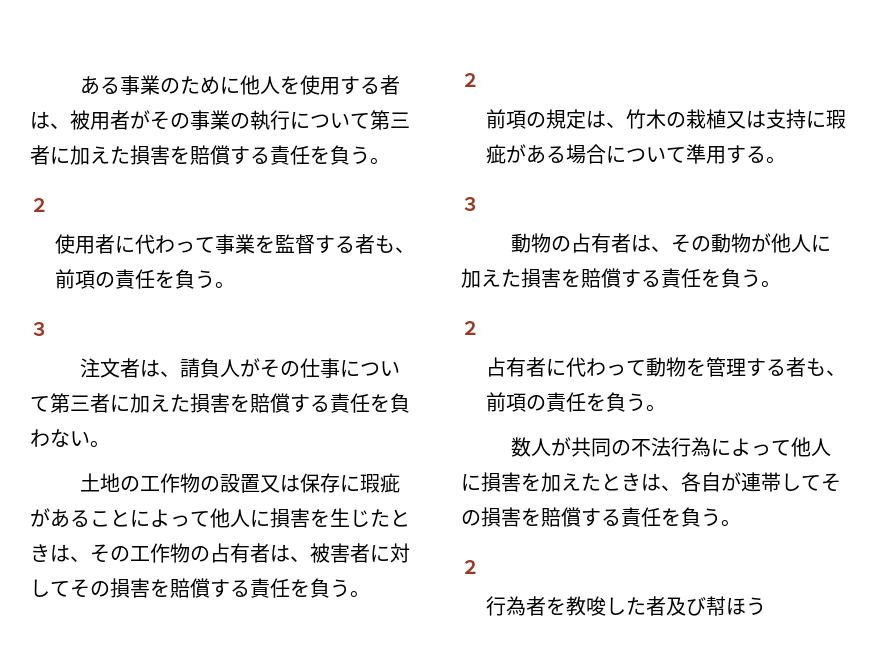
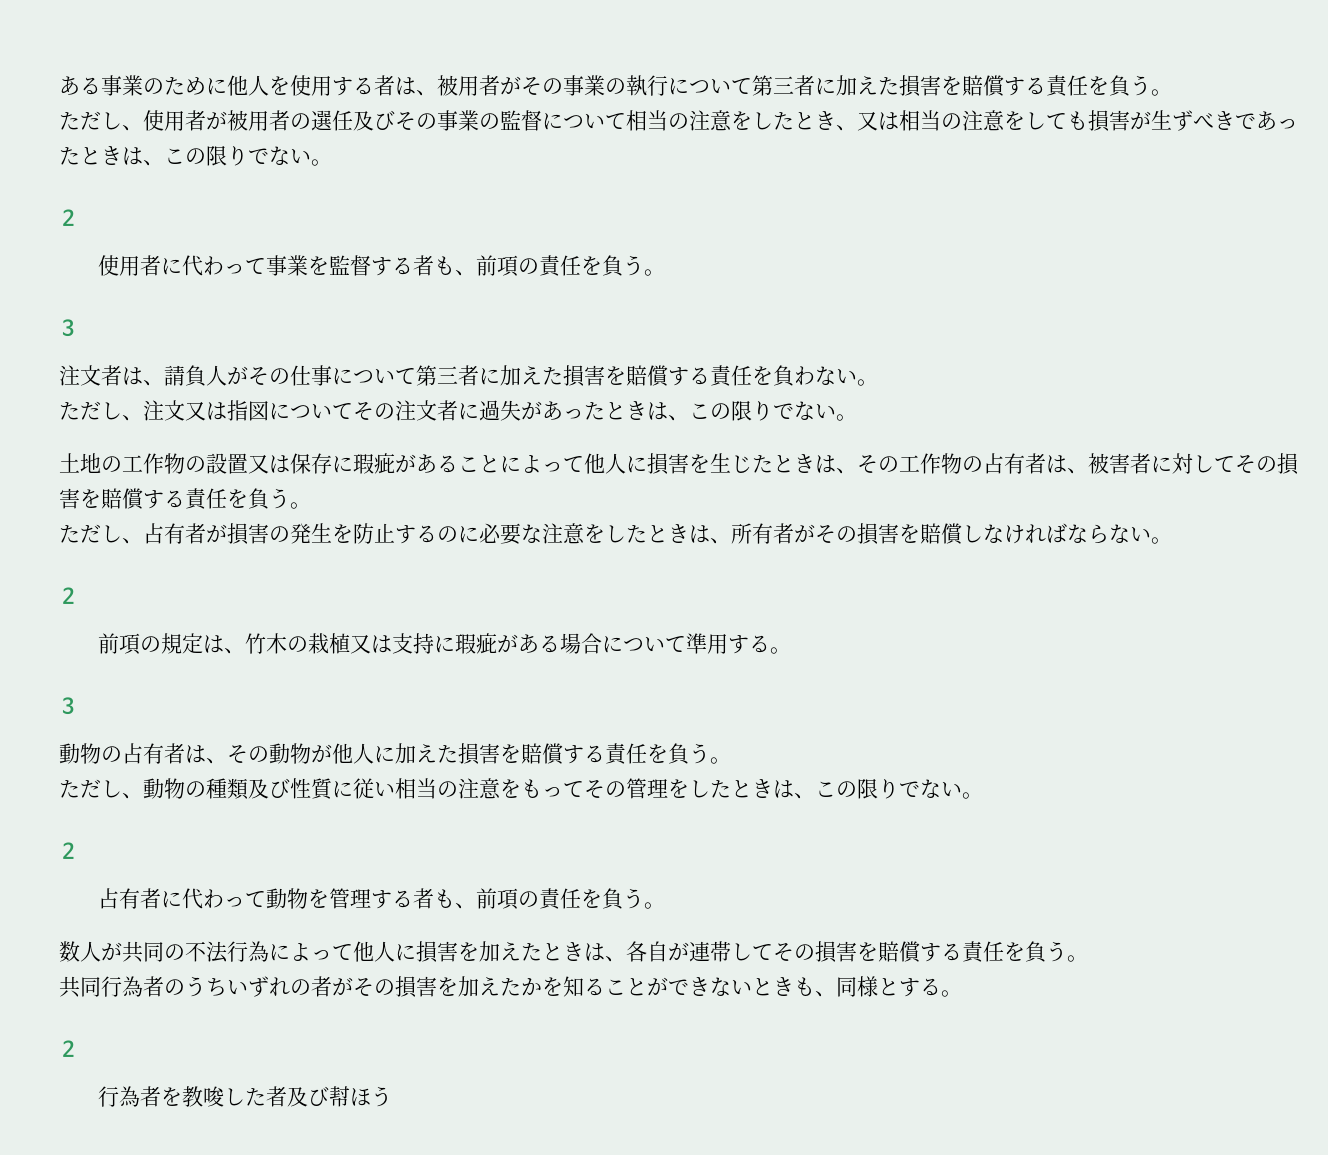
(390, 161) none -> [59,110,1298,132] [59,145,332,166] // ただし、使用者が被用者の選任及びその事業の監督について相当の注意をしたとき、又は相当の注意をしても損害が生ずべきであったときは、この限りでない。
(110, 444) none -> [59,400,857,421] // ただし、注文又は指図についてその注文者に過失があったときは、この限りでない。
(370, 594) none -> [59,523,1172,545] // ただし、占有者が損害の発生を防止するのに必要な注意をしたときは、所有者がその損害を賠償しなければならない。
(781, 284) none -> [59,778,983,800] // ただし、動物の種類及び性質に従い相当の注意をもってその管理をしたときは、この限りでない。
(741, 523) none -> [59,976,962,998] // 共同行為者のうちいずれの者がその損害を加えたかを知ることができないときも、同様とする。

